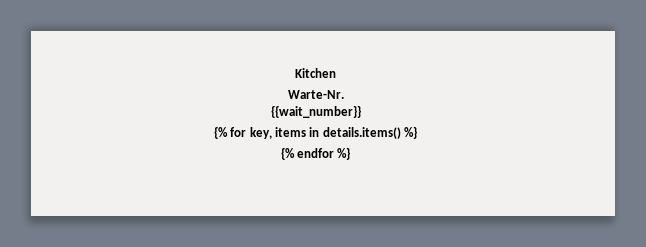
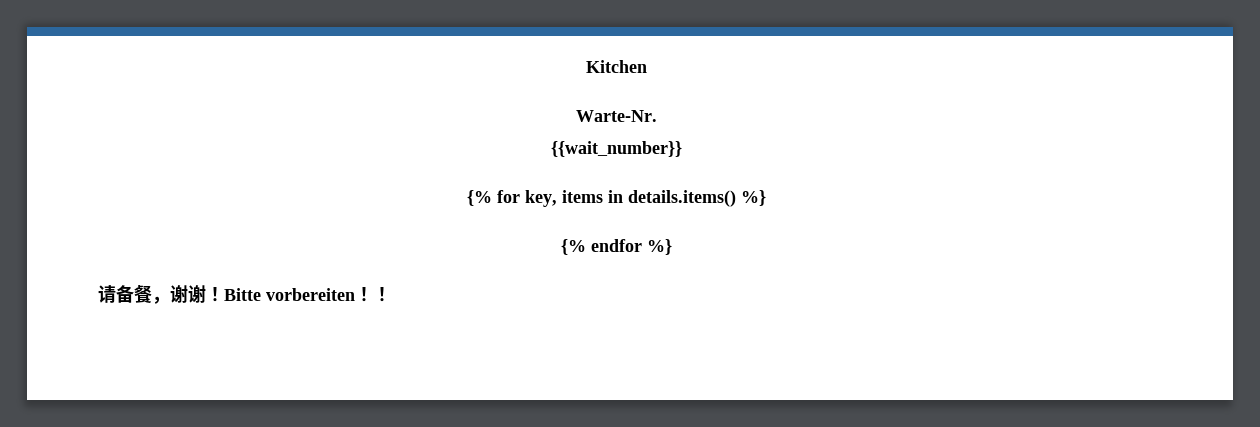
(351, 153) none -> [98,285,391,304] // 请备餐，谢谢！Bitte vorbereiten！！

